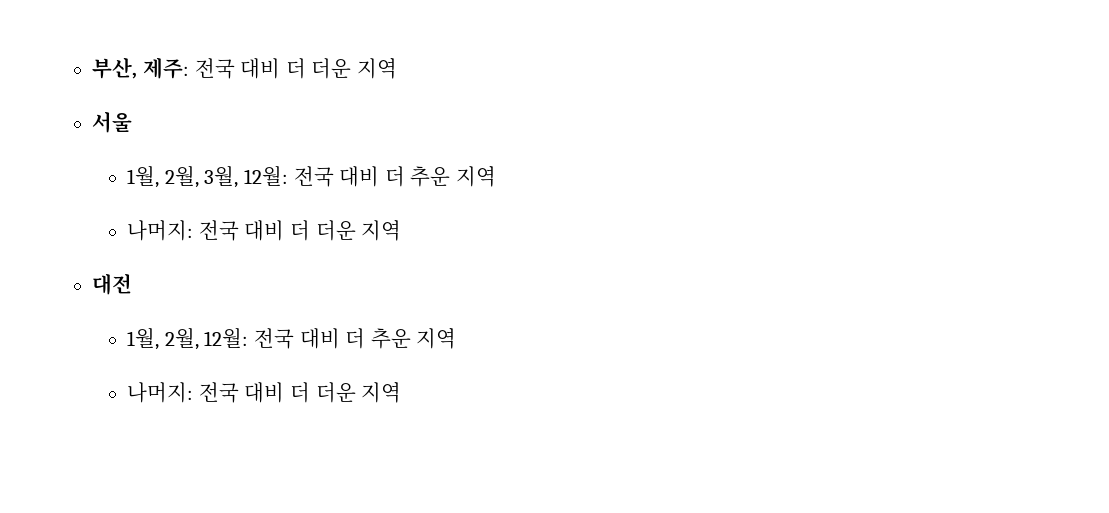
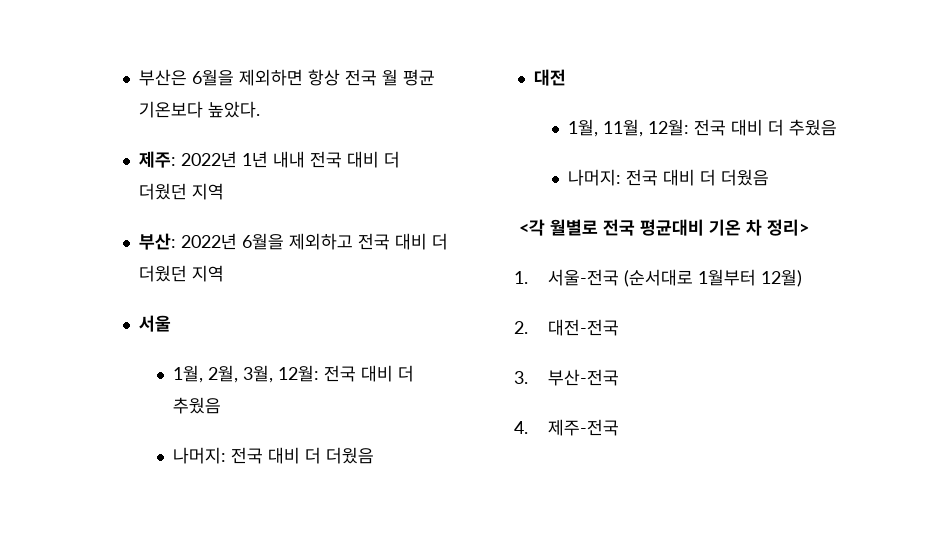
[92,57,352,79] 부산, 제주: 전국 대비 더 더운 -> [139,69,436,86] [139,101,261,118] [139,151,401,168] [139,183,225,200] [139,233,449,250] [139,265,188,282] 부산은 6월을 제외하면 항상 전국 월 평균 기온보다 높았다. // 제주: 2022년 1년 내내 전국 대비 더 더웠던 지역 // 부산: 2022년 6월을 제외하고 전국 대비 더 더웠던
[410,166,496,187] [127,220,402,241] 추운 지역 // 나머지: 전국 대비 더 더운 지역 -> [172,397,221,414] [172,447,374,464] 추웠음 // 나머지: 전국 대비 더 더웠음
[164,327,457,350] [127,382,402,403] 2월, 12월: 전국 대비 더 추운 지역 // 나머지: 전국 대비 더 더운 지역 -> [602,119,837,137] [567,169,769,186] [518,219,809,236] [514,269,802,287] [514,319,619,336] [514,369,619,386] [514,419,619,436] 11월, 12월: 전국 대비 더 추웠음 // 나머지: 전국 대비 더 더웠음 // <각 월별로 전국 평균대비 기온 차 정리> // 1. 서울-전국 (순서대로 1월부터 12월) // 2. 대전-전국 // 3. 부산-전국 // 4. 제주-전국

